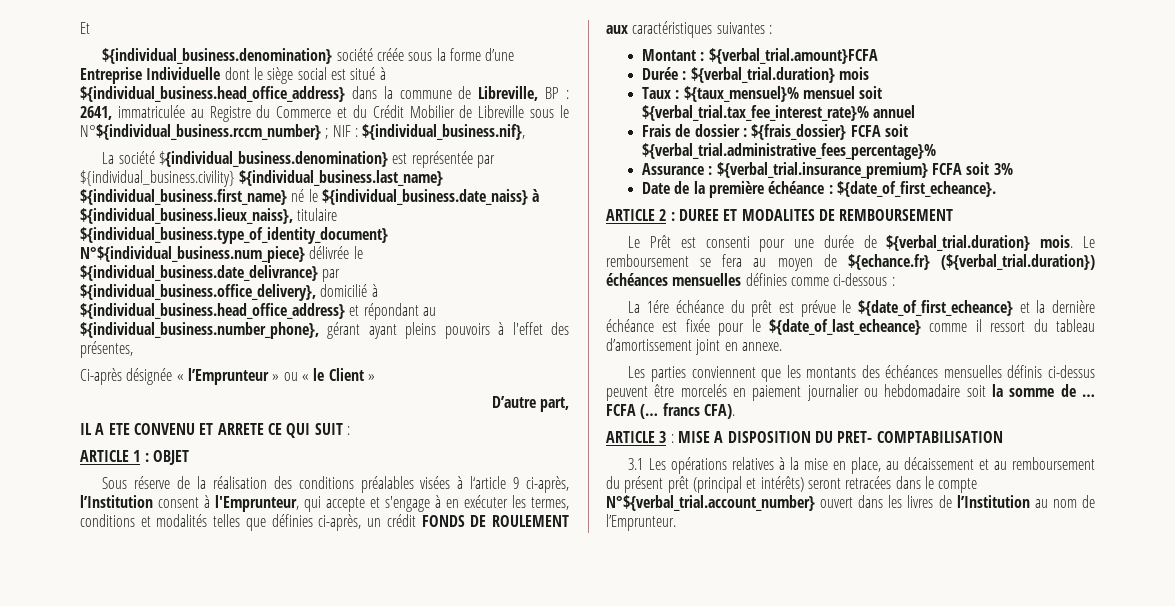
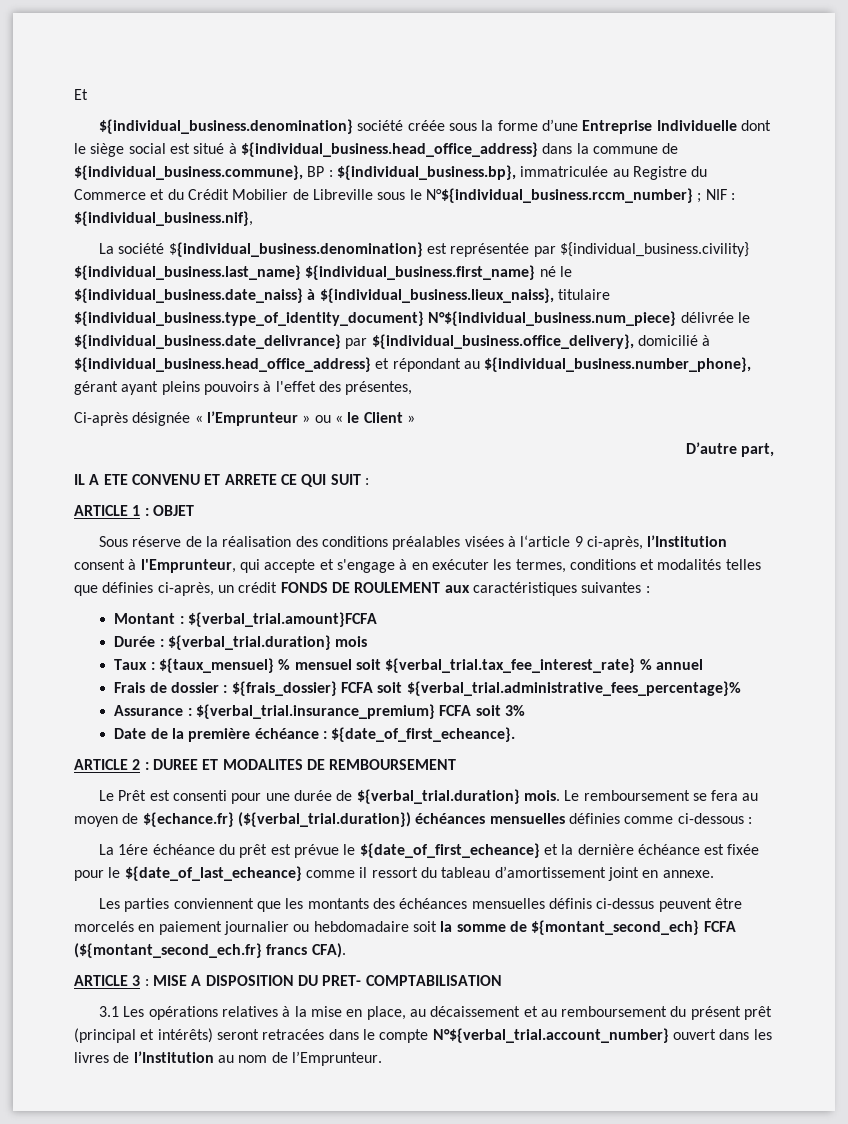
[478,86,539,101] Libreville, -> [74,165,303,180] ${individual_business.commune},
[80,106,112,120] 2641, -> [336,165,516,180] ${individual_business.bp},
[683,86,883,102] [641,105,869,121] ${taux_mensuel}% mensuel soit ${verbal_trial.tax_fee_interest_rate}% -> [159,658,652,673] ${taux_mensuel} % mensuel soit ${verbal_trial.tax_fee_interest_rate} %
[1082,394,1095,397] [606,404,659,419] … FCFA (… -> [531,920,736,935] [74,943,262,958] ${montant_second_ech} FCFA (${montant_second_ech.fr}

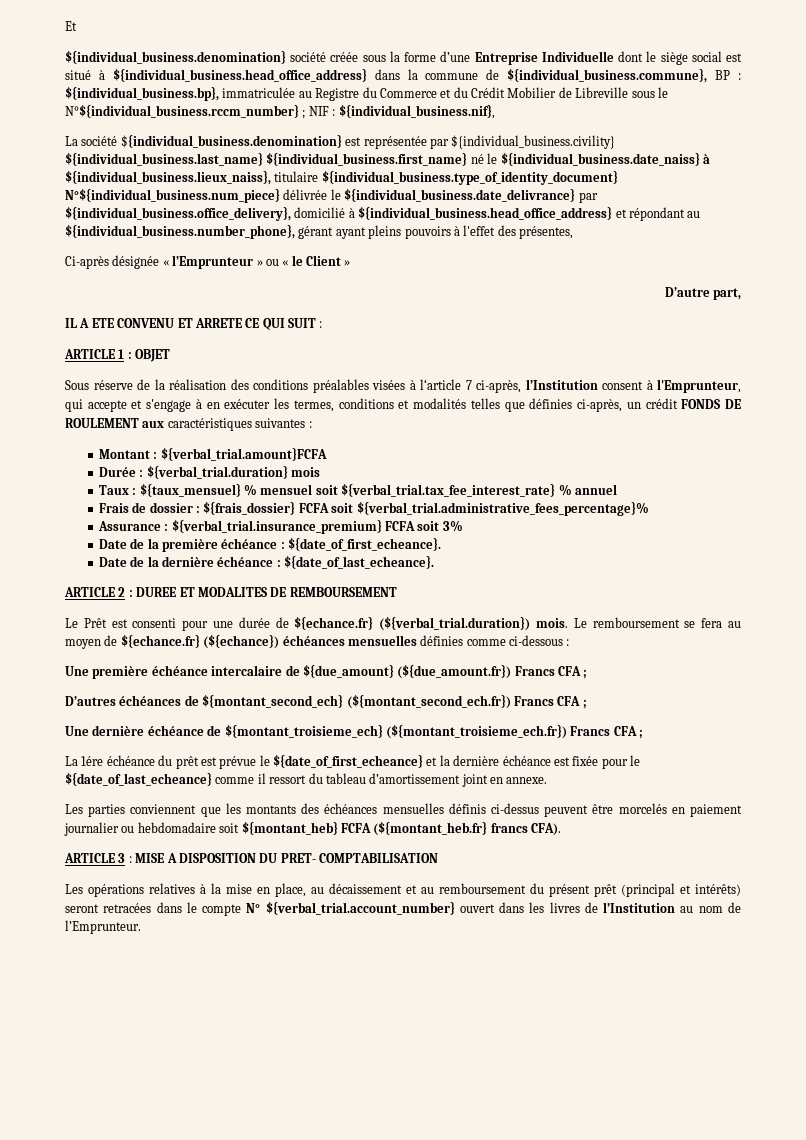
[574,536,583,547] 9 -> [465,380,472,390] 7
(516, 734) none -> [98,555,435,569] // Date de la dernière échéance : ${date_of_last_echeance}.
[356,789,520,804] ${verbal_trial.duration} -> [294,616,531,631] ${echance.fr} (${verbal_trial.duration})
[237,812,411,827] (${verbal_trial.duration}) -> [203,634,280,649] (${echance})
(752, 820) none -> [65,664,588,679] [65,694,587,709] [65,724,643,739] // Une première échéance intercalaire de ${due_amount} (${due_amount.fr}) Francs CFA ; // D’autres échéances de ${montant_second_ech} (${montant_second_ech.fr}) Francs CFA ; // Une dernière échéance de ${montant_troisieme_ech} (${montant_troisieme_ech.fr}) Francs CFA ;
[440,920,736,935] [74,943,262,958] la somme de ${montant_second_ech} FCFA (${montant_second_ech.fr} -> [241,821,488,836] ${montant_heb} FCFA (${montant_heb.fr}
[98,1006,119,1017] 3.1 -> (438, 858) none
[432,1028,669,1043] N°${verbal_trial.account_number} -> [246,901,455,915] N° ${verbal_trial.account_number}

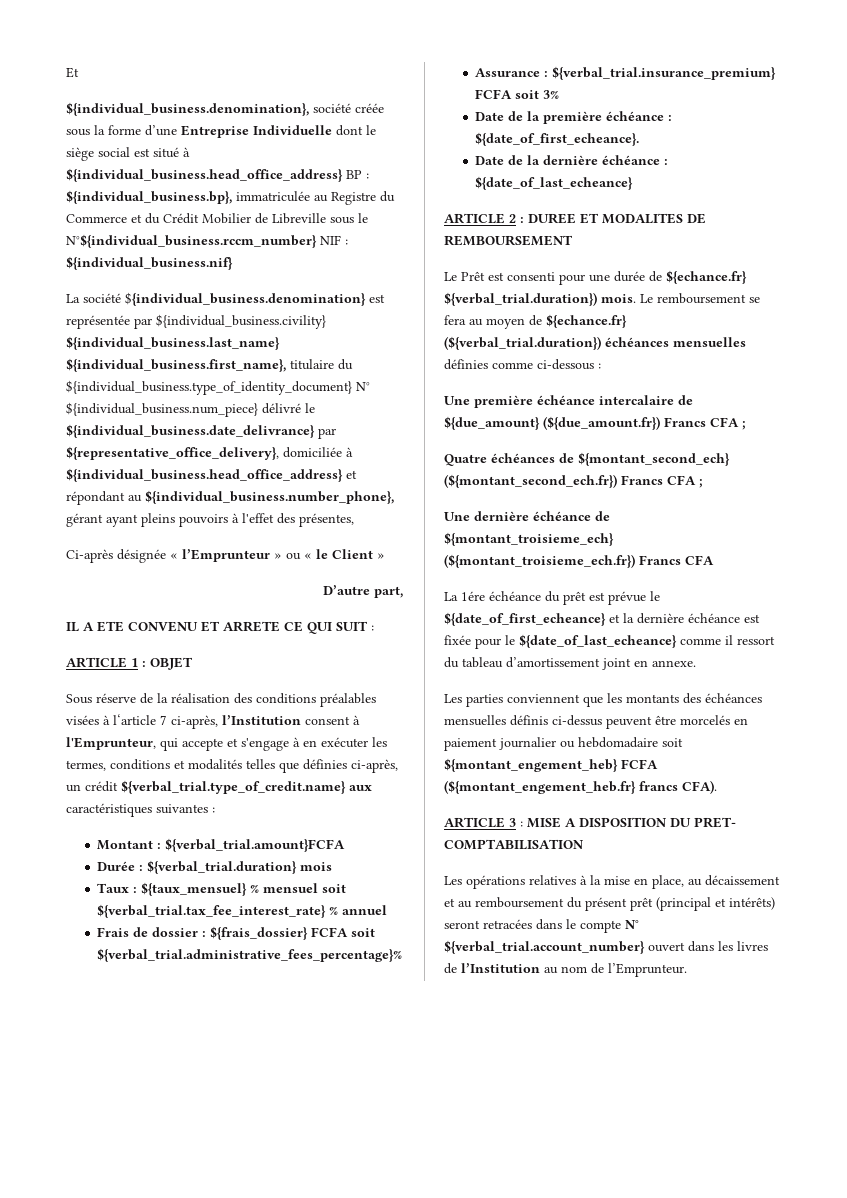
[65,50,286,64] ${individual_business.denomination} -> [66,102,309,116] ${individual_business.denomination},
[374,68,708,83] dans la commune de ${individual_business.commune}, -> (343, 175) none
[302,110,306,119] ; -> (317, 241) none
[338,104,495,119] ${individual_business.nif}, -> [66,256,233,270] ${individual_business.nif}
[266,152,710,166] [65,170,618,185] [65,188,328,203] ${individual_business.first_name} né le ${individual_business.date_naiss} à ${individual_business.lieux_naiss}, titulaire ${individual_business.type_of_identity_document} N°${individual_business.num_piece} délivrée -> [66,358,353,372] [66,380,370,395] [66,402,301,417] ${individual_business.first_name}, titulaire du ${individual_business.type_of_identity_document} N° ${individual_business.num_piece} délivré
[65,206,346,221] ${individual_business.office_delivery}, domicilié -> [66,446,342,460] ${representative_office_delivery}, domiciliée
[681,399,741,409] [65,418,139,428] FONDS DE ROULEMENT -> [121,780,346,794] ${verbal_trial.type_of_credit.name}
[284,555,435,569] ${date_of_last_echeance}. -> [475,176,634,190] ${date_of_last_echeance}
[379,616,531,631] (${verbal_trial.duration}) -> [444,292,597,306] ${verbal_trial.duration})
[203,634,280,649] (${echance}) -> [444,336,601,350] (${verbal_trial.duration})
[65,696,116,706] D’autres -> [444,454,487,466] Quatre
[639,729,643,739] ; -> (714, 560) none
[241,821,488,836] ${montant_heb} FCFA (${montant_heb.fr} -> [444,758,658,772] [444,780,636,794] ${montant_engement_heb} FCFA (${montant_engement_heb.fr}

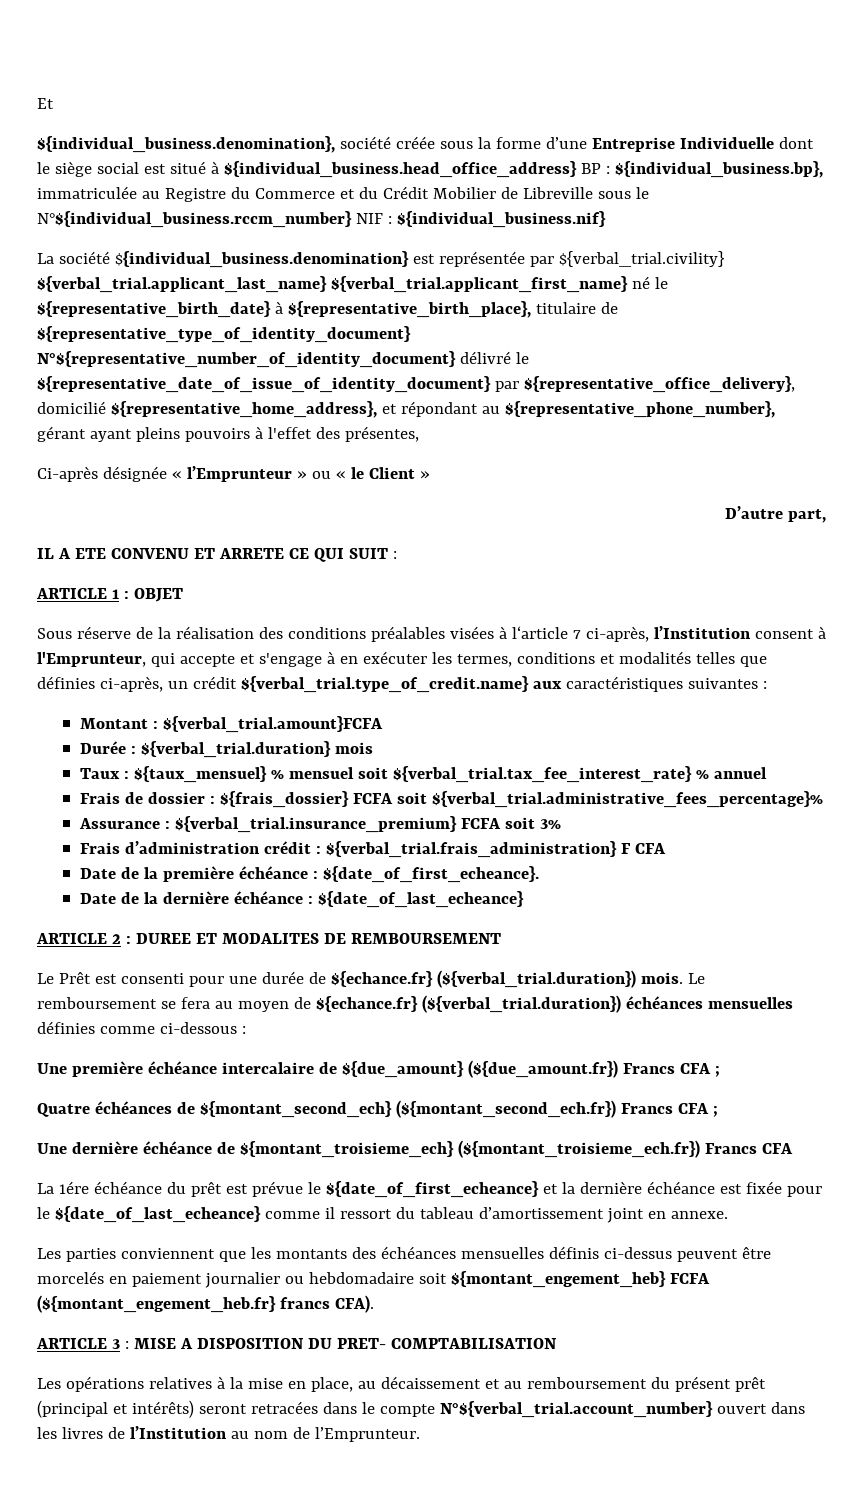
[156,314,326,329] [66,336,280,350] [66,358,353,372] [66,380,370,395] [66,402,258,417] ${individual_business.civility} ${individual_business.last_name} ${individual_business.first_name}, titulaire du ${individual_business.type_of_identity_document} N° ${individual_business.num_piece} -> [558,251,724,267] [37,276,668,293] [37,301,618,318] [37,326,411,343] [37,351,456,368] ${verbal_trial.civility} ${verbal_trial.applicant_last_name} ${verbal_trial.applicant_first_name} né le ${representative_birth_date} à ${representative_birth_place}, titulaire de ${representative_type_of_identity_document} N°${representative_number_of_identity_document}
[66,424,315,438] ${individual_business.date_delivrance} -> [37,376,491,393] ${representative_date_of_issue_of_identity_document}
[283,447,353,458] [66,468,343,482] domiciliée à ${individual_business.head_office_address} -> [37,401,377,418] domicilié ${representative_home_address},
[145,490,394,504] ${individual_business.number_phone}, -> [504,401,775,418] ${representative_phone_number},
(560, 94) none -> [79,841,666,858] // Frais d’administration crédit : ${verbal_trial.frais_administration} F CFA
[444,292,597,306] ${verbal_trial.duration}) -> [436,970,636,988] (${verbal_trial.duration})
[625,920,639,929] [444,940,645,954] N° ${verbal_trial.account_number} -> [439,1401,713,1418] N°${verbal_trial.account_number}

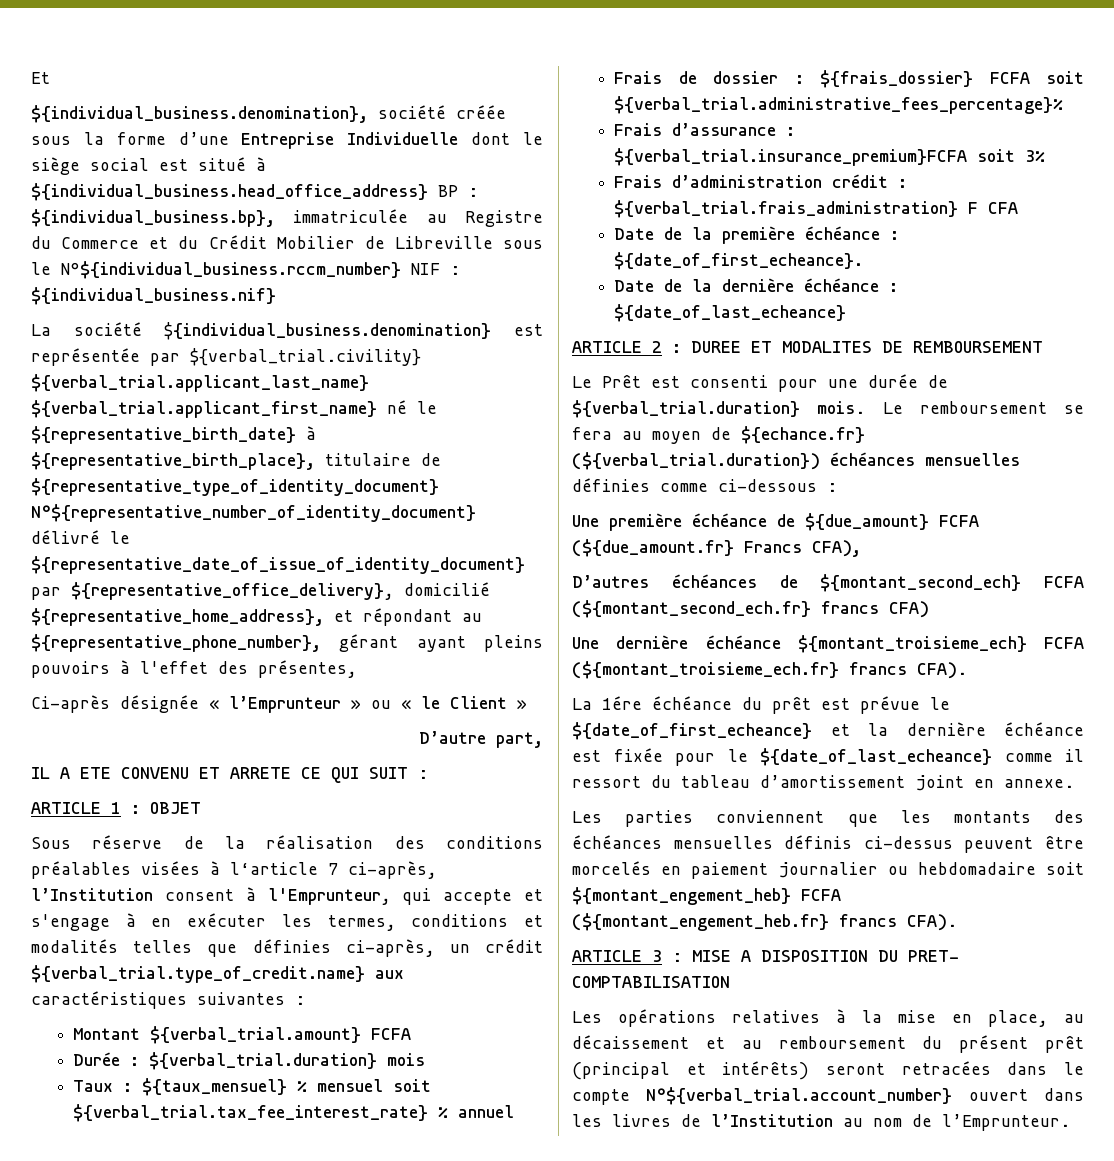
[152,716,383,733] : ${verbal_trial.amount}FCFA -> [150,1026,412,1044] ${verbal_trial.amount} FCFA
[78,816,501,833] Assurance : ${verbal_trial.insurance_premium} FCFA -> [614,123,796,136] [614,148,968,166] Frais d’assurance : ${verbal_trial.insurance_premium}FCFA
[330,970,636,988] ${echance.fr} (${verbal_trial.duration}) -> [572,400,800,418] ${verbal_trial.duration}
[221,1062,314,1074] intercalaire -> (767, 520) none
[467,1060,720,1078] [37,1100,718,1118] [37,1140,793,1158] (${due_amount.fr}) Francs CFA ; // Quatre échéances de ${montant_second_ech} (${montant_second_ech.fr}) Francs CFA ; // Une dernière échéance de ${montant_troisieme_ech} (${montant_troisieme_ech.fr}) Francs CFA -> [939,515,979,527] [572,539,861,557] [572,574,1084,592] [572,600,929,618] [572,635,1084,653] [572,661,967,679] FCFA (${due_amount.fr} Francs CFA), // D’autres échéances de ${montant_second_ech} FCFA (${montant_second_ech.fr} francs CFA) // Une dernière échéance ${montant_troisieme_ech} FCFA (${montant_troisieme_ech.fr} francs CFA).

